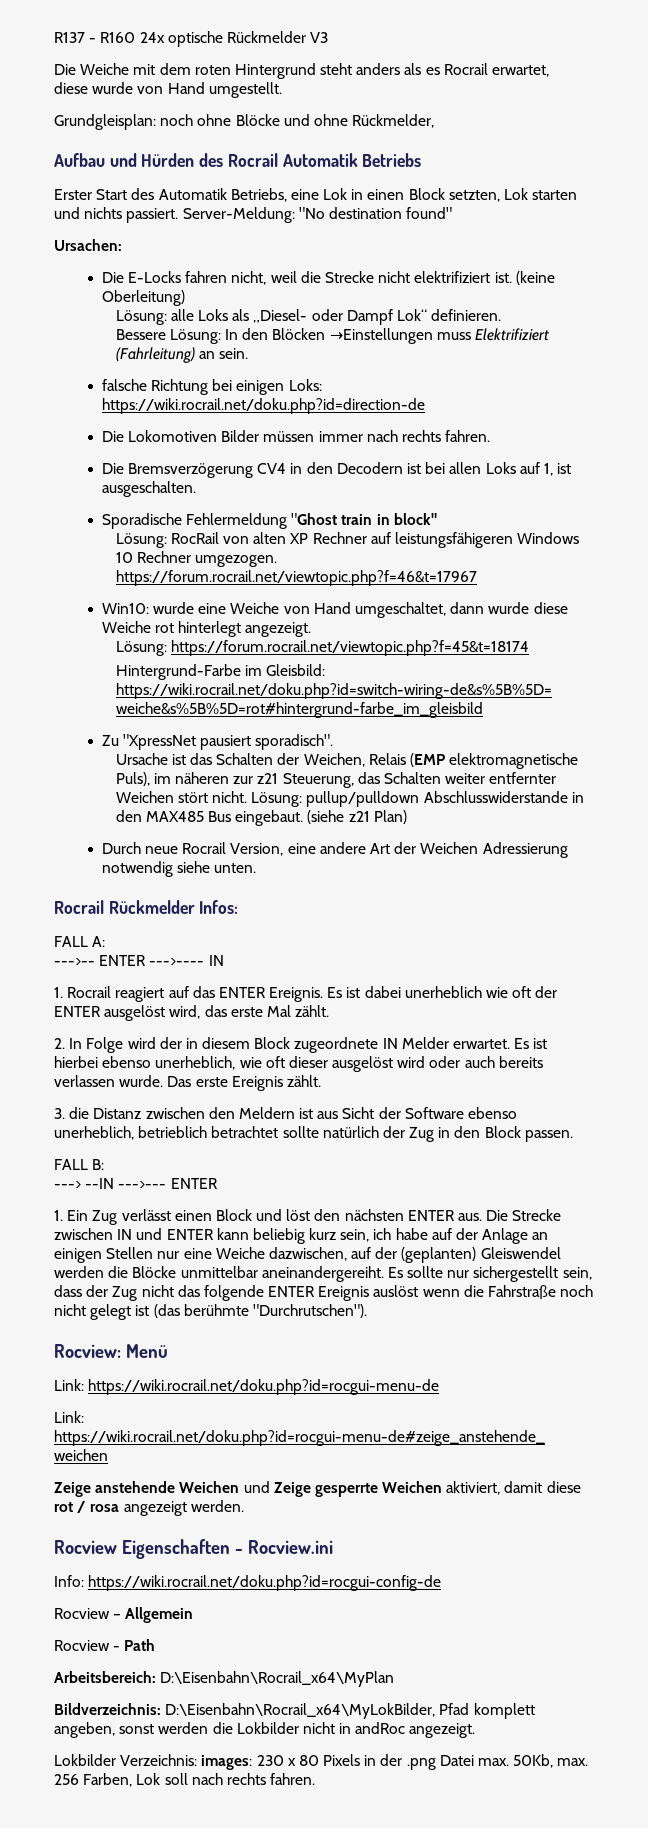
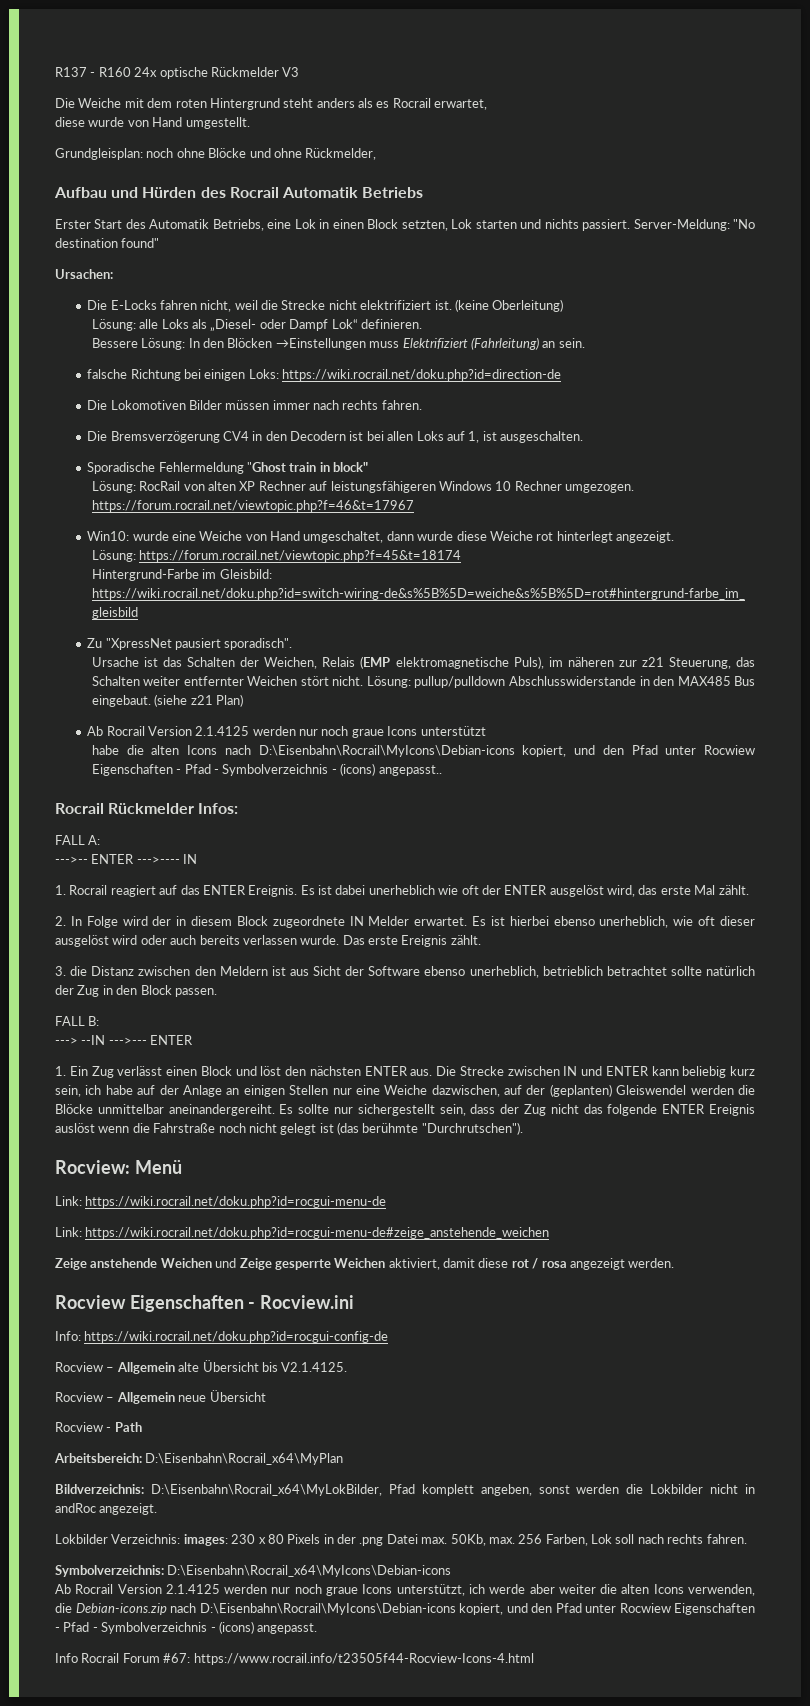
[101,842,568,858] [101,861,257,877] Durch neue Rocrail Version, eine andere Art der Weichen Adressierung notwendig siehe unten. -> [87,726,486,738] [91,745,755,757] [91,763,442,776] Ab Rocrail Version 2.1.4125 werden nur noch graue Icons unterstützt // habe die alten Icons nach D:\Eisenbahn\Rocrail\MyIcons\Debian-icons kopiert, und den Pfad unter Rocwiew Eigenschaften - Pfad - Symbolverzeichnis - (icons) angepasst..
(194, 1615) none -> [178,1360,348,1372] [55,1390,266,1404] alte Übersicht bis V2.1.4125. // Rocview – Allgemein neue Übersicht
(316, 1779) none -> [55,1565,452,1577] [55,1584,755,1596] [55,1603,755,1615] [55,1621,318,1634] [55,1653,534,1665] // Symbolverzeichnis: D:\Eisenbahn\Rocrail_x64\MyIcons\Debian-icons // Ab Rocrail Version 2.1.4125 werden nur noch graue Icons unterstützt, ich werde aber weiter die alten Icons verwenden, die Debian-icons.zip nach D:\Eisenbahn\Rocrail\MyIcons\Debian-icons kopiert, und den Pfad unter Rocwiew Eigenschaften - Pfad - Symbolverzeichnis - (icons) angepasst. // Info Rocrail Forum #67: https://www.rocrail.info/t23505f44-Rocview-Icons-4.html

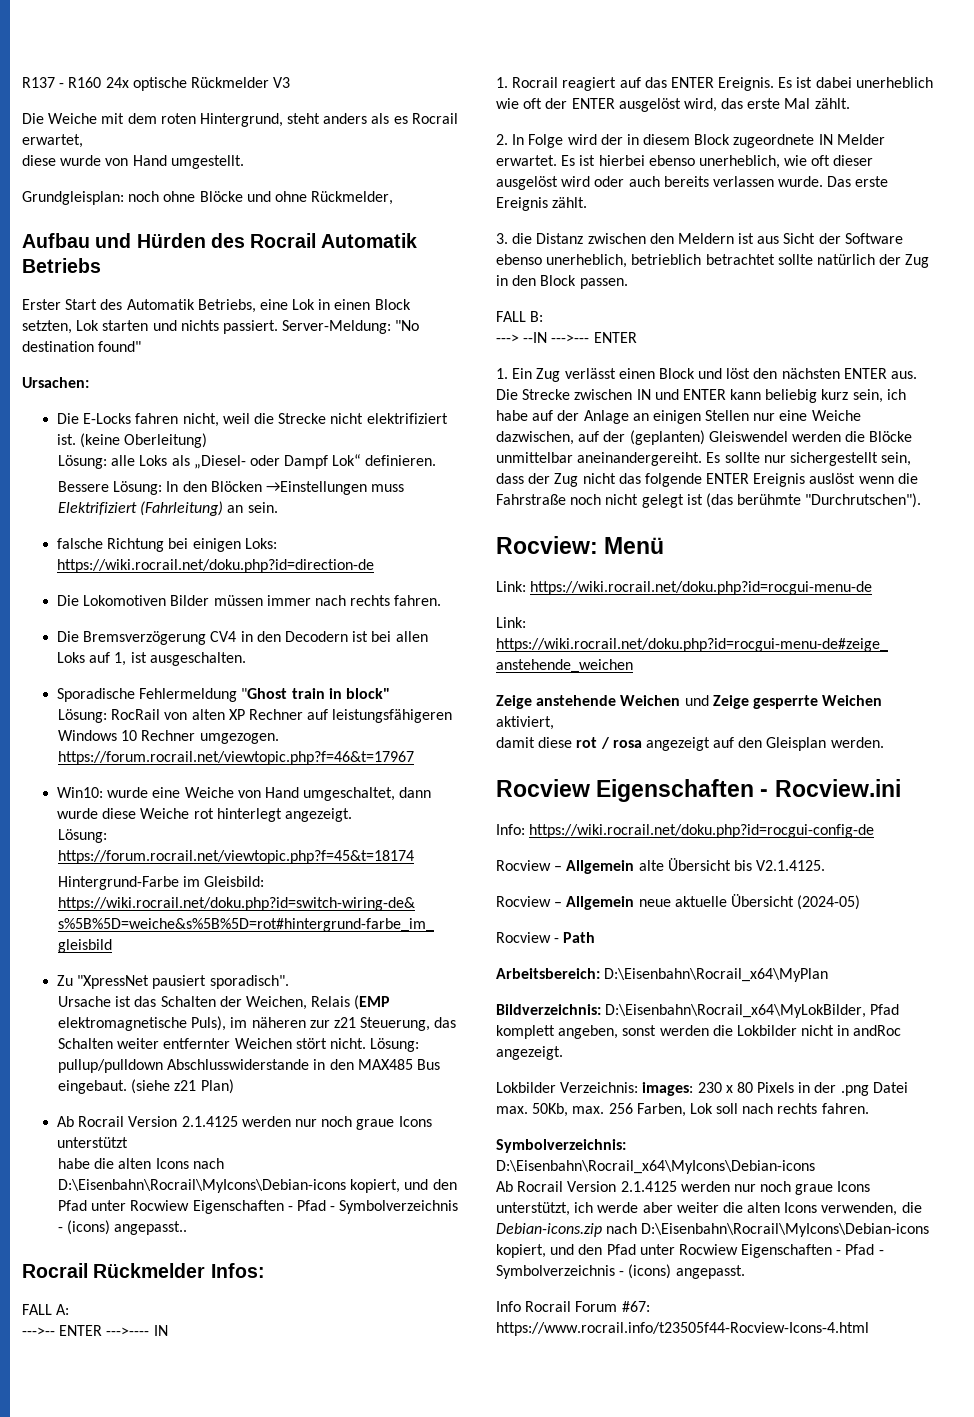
[209,98,280,110] Hintergrund -> [199,113,283,127] Hintergrund,
(440, 1264) none -> (554, 723) //
(625, 1264) none -> [713,737,827,751] auf den Gleisplan
[209,1390,266,1402] Übersicht -> [674,894,861,910] aktuelle Übersicht (2024-05)

